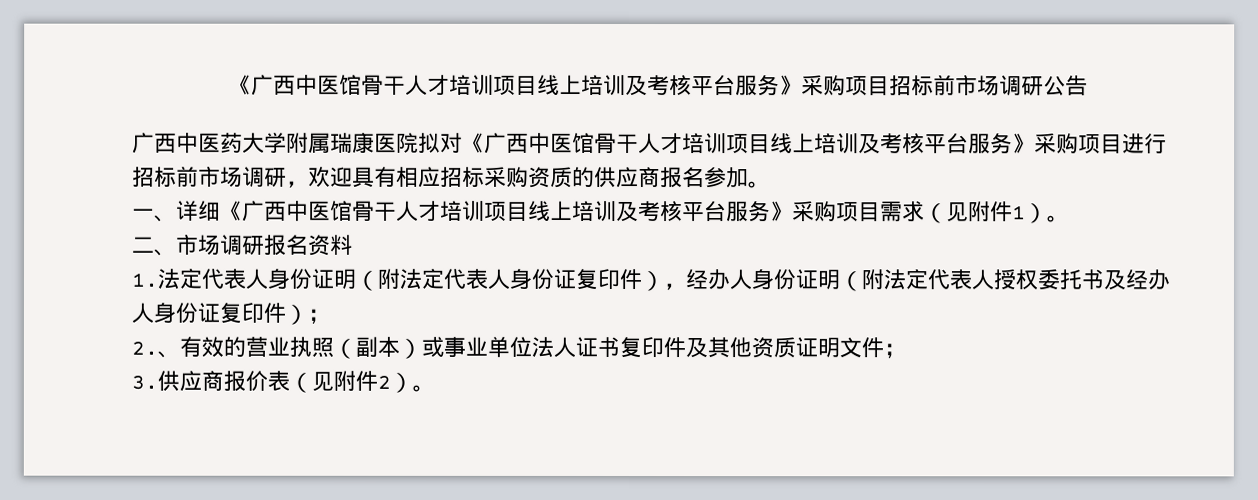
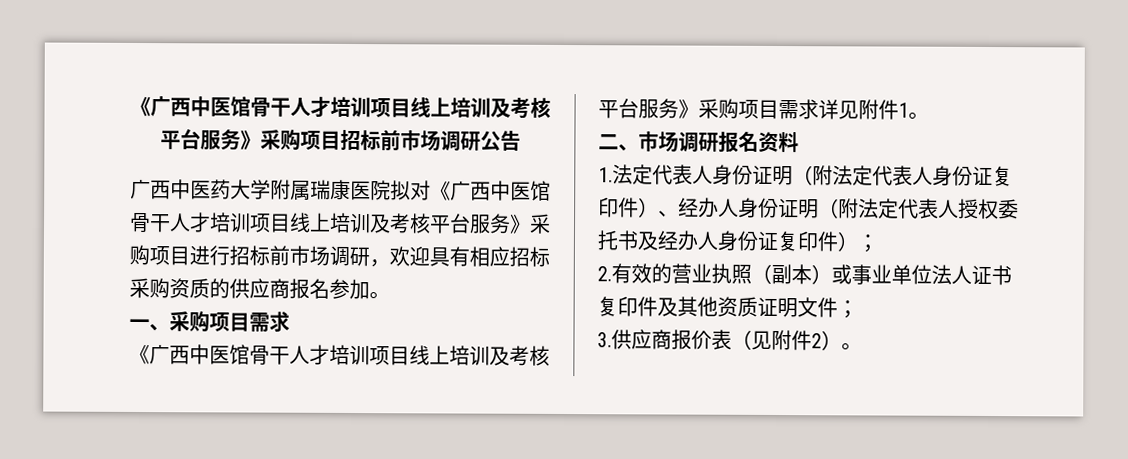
[176,200,221,221] 详细 -> [169,311,290,333] 采购项目需求 //
[924,203,947,224] （ -> [818,99,839,120] 详
[1025,203,1048,224] ） -> (909, 110) none
[663,283,686,291] ， -> [658,210,679,217] 、
[157,350,180,358] 、 -> (612, 274) none

